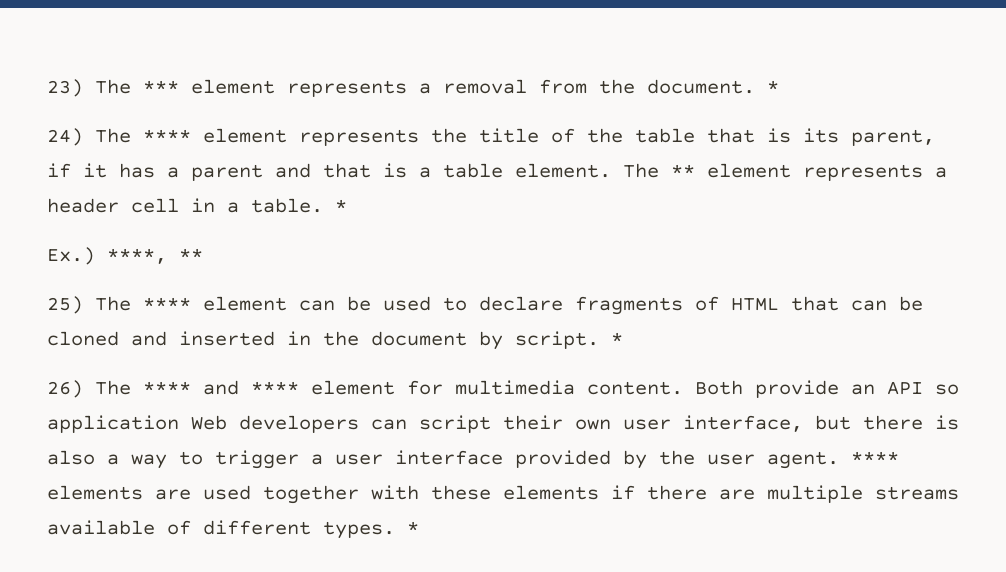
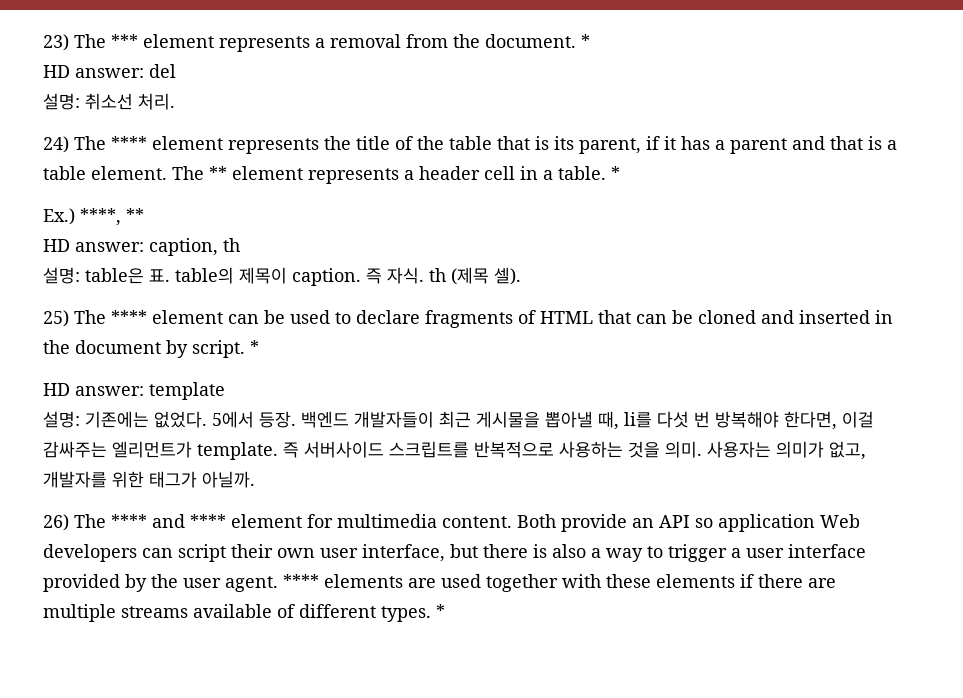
(779, 86) none -> [43,64,176,78] [43,93,175,110] // HD answer: del // 설명: 취소선 처리.
(203, 254) none -> [43,238,240,256] [43,267,521,286] // HD answer: caption, th // 설명: table은 표. table의 제목이 caption. 즉 자식. th (제목 셀).
(623, 338) none -> [43,382,225,400] [43,411,874,430] [43,441,866,460] [43,471,255,488] // HD answer: template // 설명: 기존에는 없었다. 5에서 등장. 백엔드 개발자들이 최근 게시물을 뽑아낼 때, li를 다섯 번 방복해야 한다면, 이걸 감싸주는 엘리먼트가 template. 즉 서버사이드 스크립트를 반복적으로 사용하는 것을 의미. 사용자는 의미가 없고, 개발자를 위한 태그가 아닐까.

